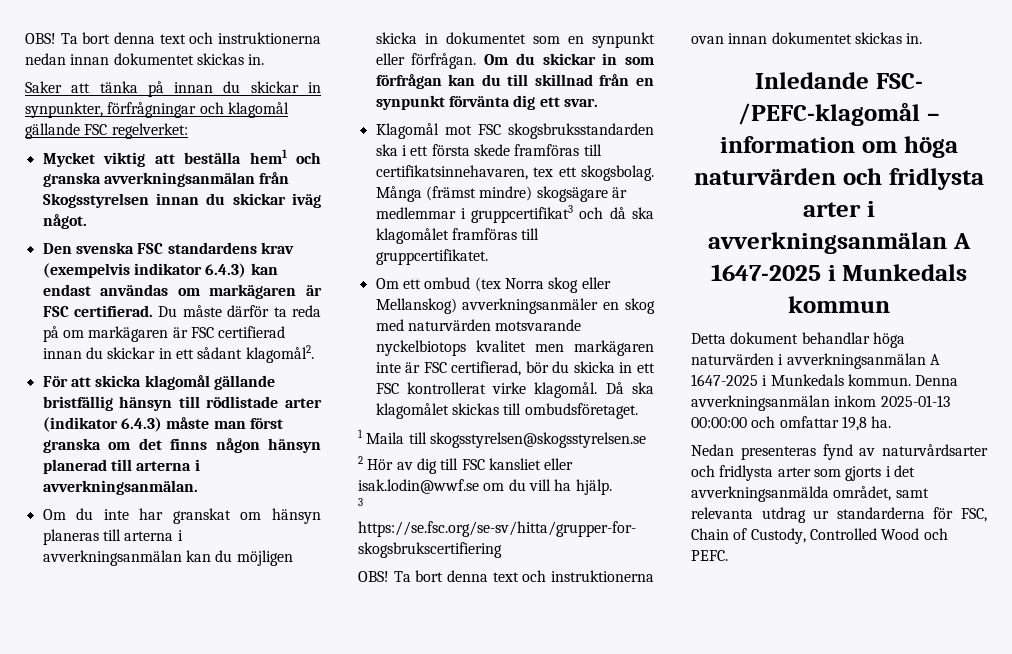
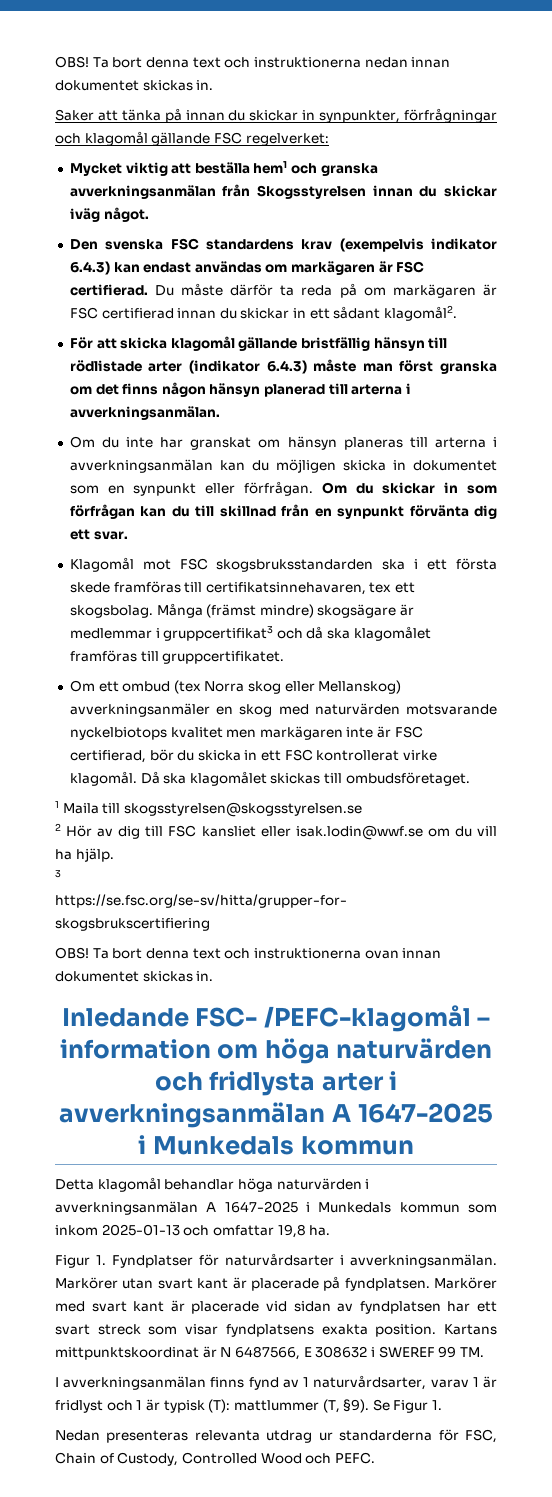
[730,332,799,344] dokument -> [97,1177,161,1192] klagomål
[847,374,959,386] [691,395,830,411] kommun. Denna avverkningsanmälan -> [399,1202,497,1213] kommun som
[691,417,747,428] 00:00:00 -> (180, 1230) none
[691,444,988,460] [691,465,915,481] [691,486,929,502] Nedan presenteras fynd av naturvårdsarter och fridlysta arter som gjorts i det avverkningsanmälda området, samt -> [55,1253,497,1268] [55,1276,497,1291] [55,1300,498,1314] [55,1324,498,1337] [55,1346,484,1360] [55,1375,498,1390] [55,1399,443,1413] [55,1430,189,1443] Figur 1. Fyndplatser för naturvårdsarter i avverkningsanmälan. Markörer utan svart kant är placerade på fyndplatsen. Markörer med svart kant är placerade vid sidan av fyndplatsen har ett svart streck som visar fyndplatsens exakta position. Kartans mittpunktskoordinat är N 6487566, E 308632 i SWEREF 99 TM. // I avverkningsanmälan finns fynd av 1 naturvårdsarter, varav 1 är fridlyst och 1 är typisk (T): mattlummer (T, §9). Se Figur 1. // Nedan presenteras

